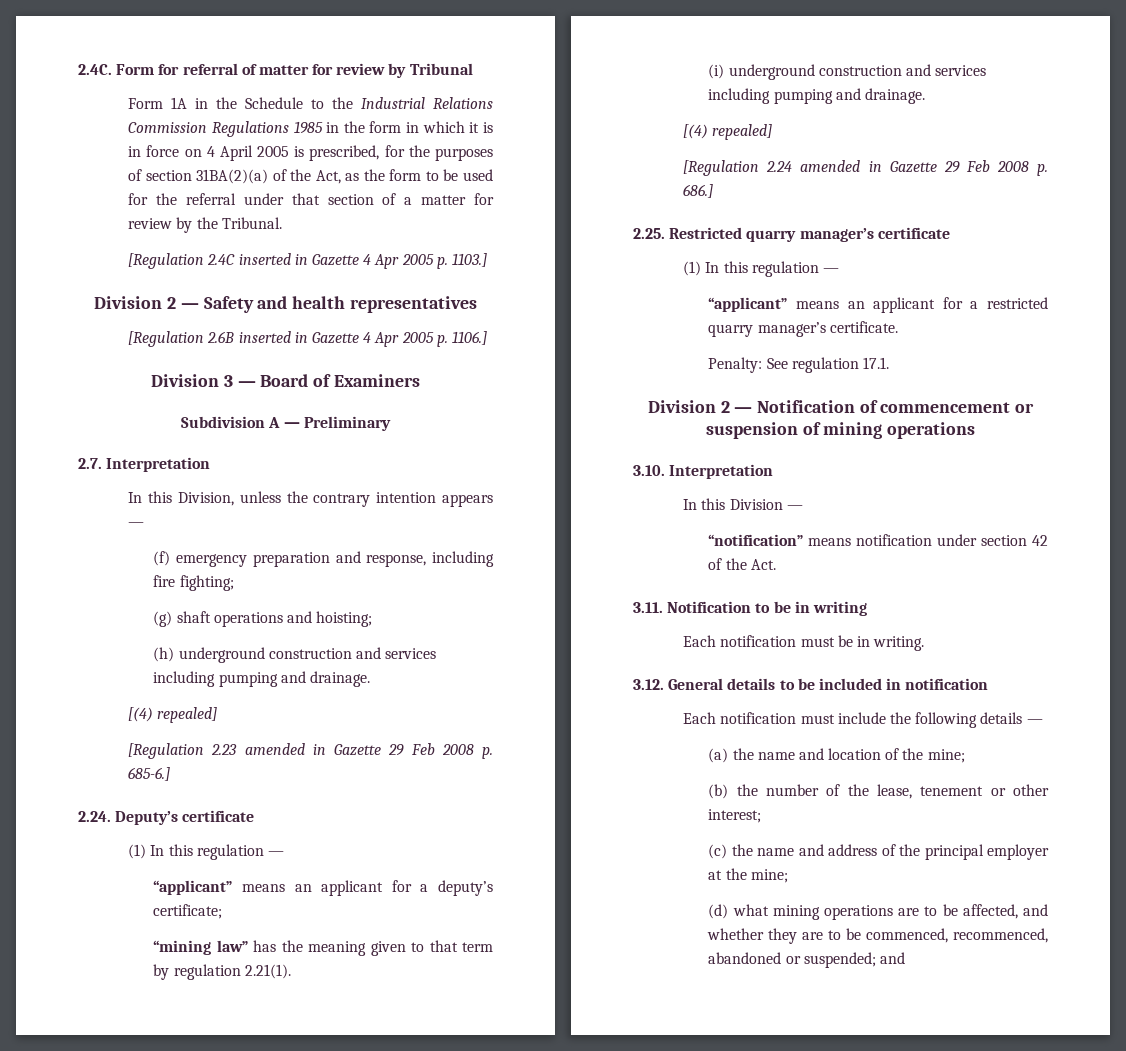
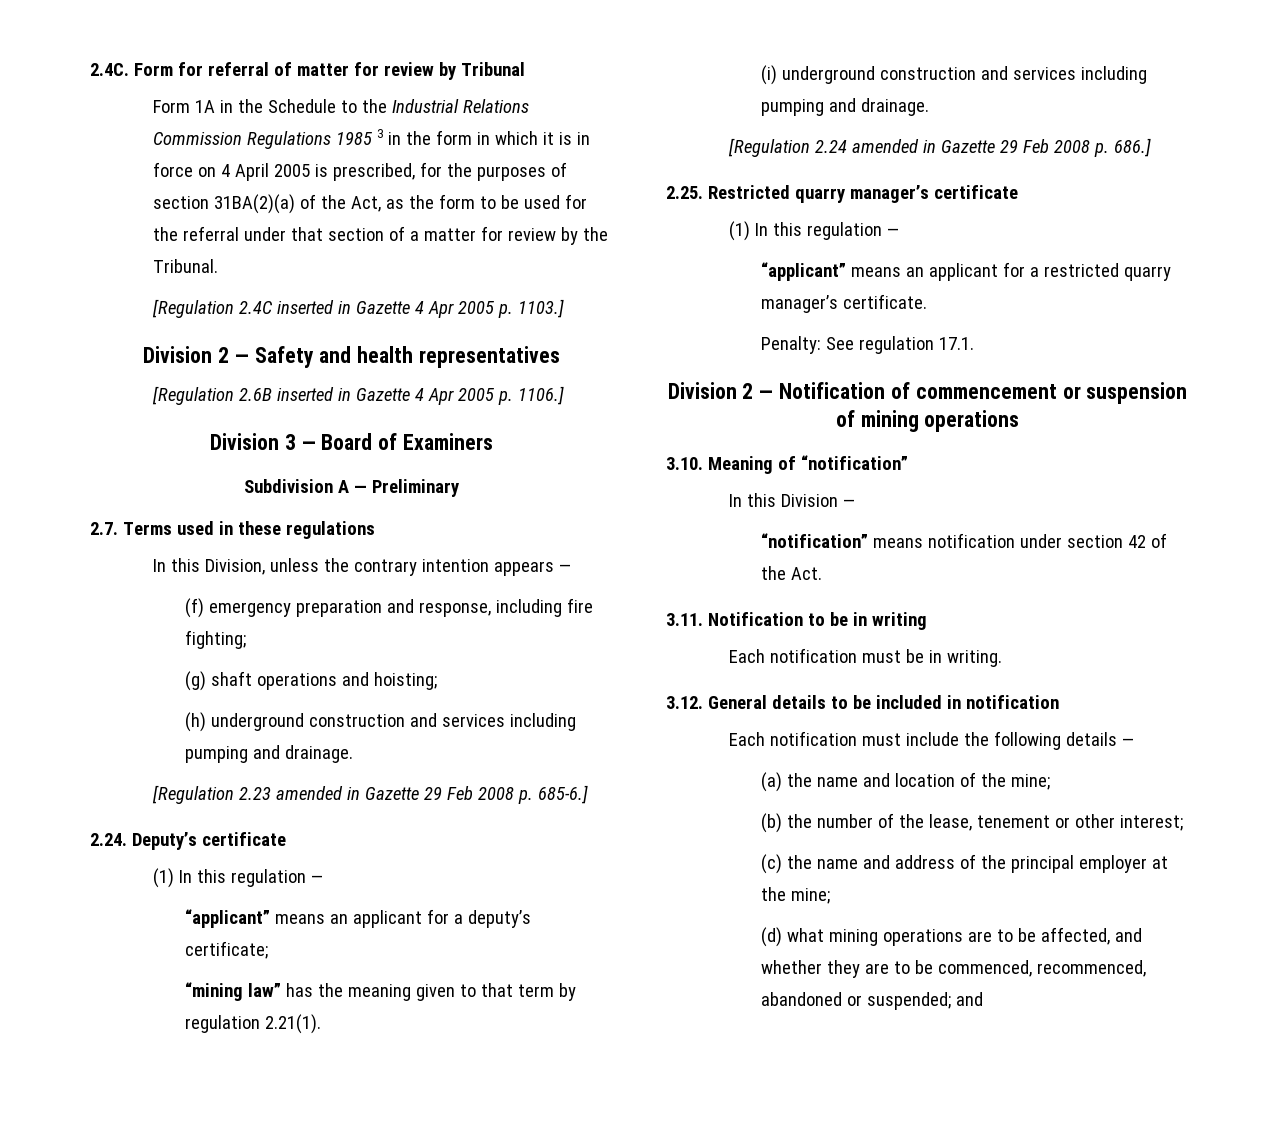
(323, 127) none -> [377,129,384,138] 3
[106,457,211,472] Interpretation -> [122,521,375,539] Terms used in these regulations
[128,707,218,723] // [(4) repealed] -> (354, 754) none
[683,124,773,140] // [(4) repealed] -> (930, 107) none
[669,464,774,479] Interpretation -> [707,455,908,474] Meaning of “notification”

